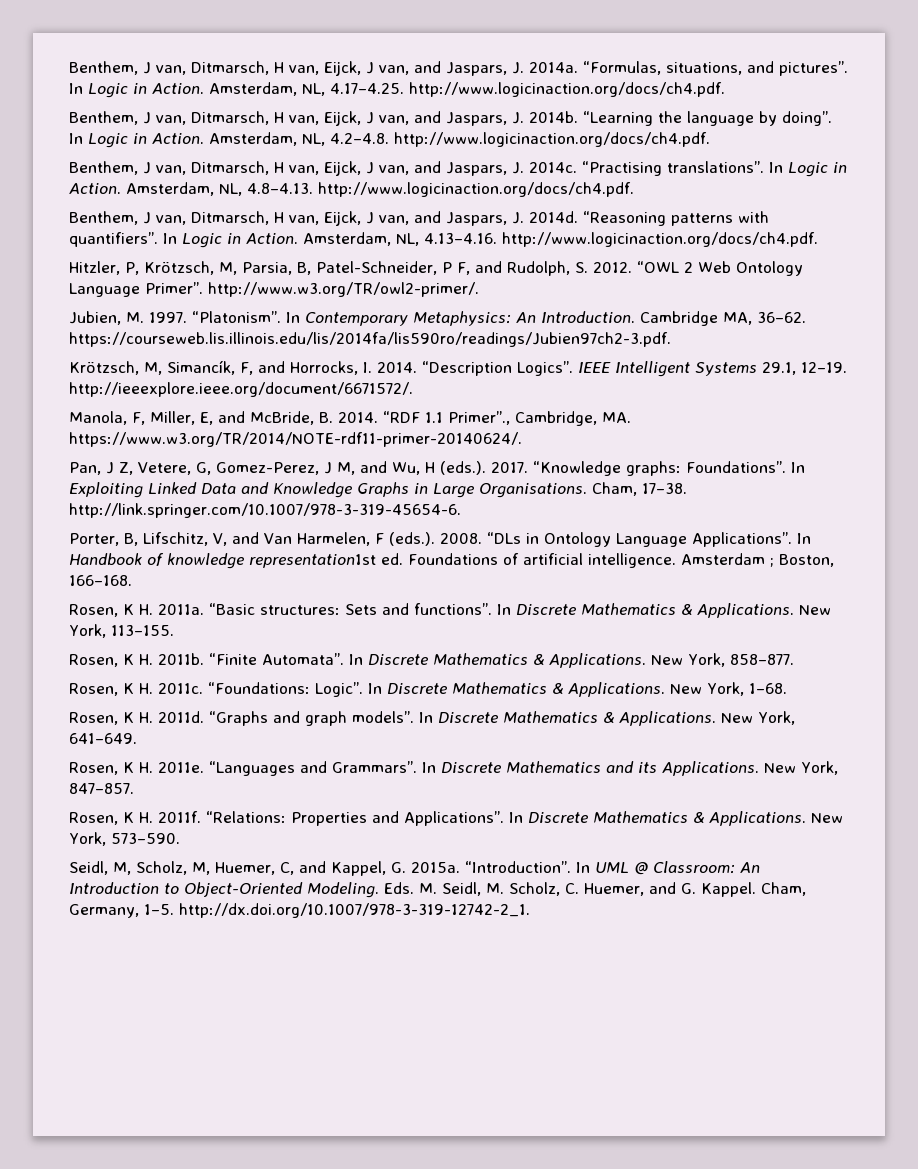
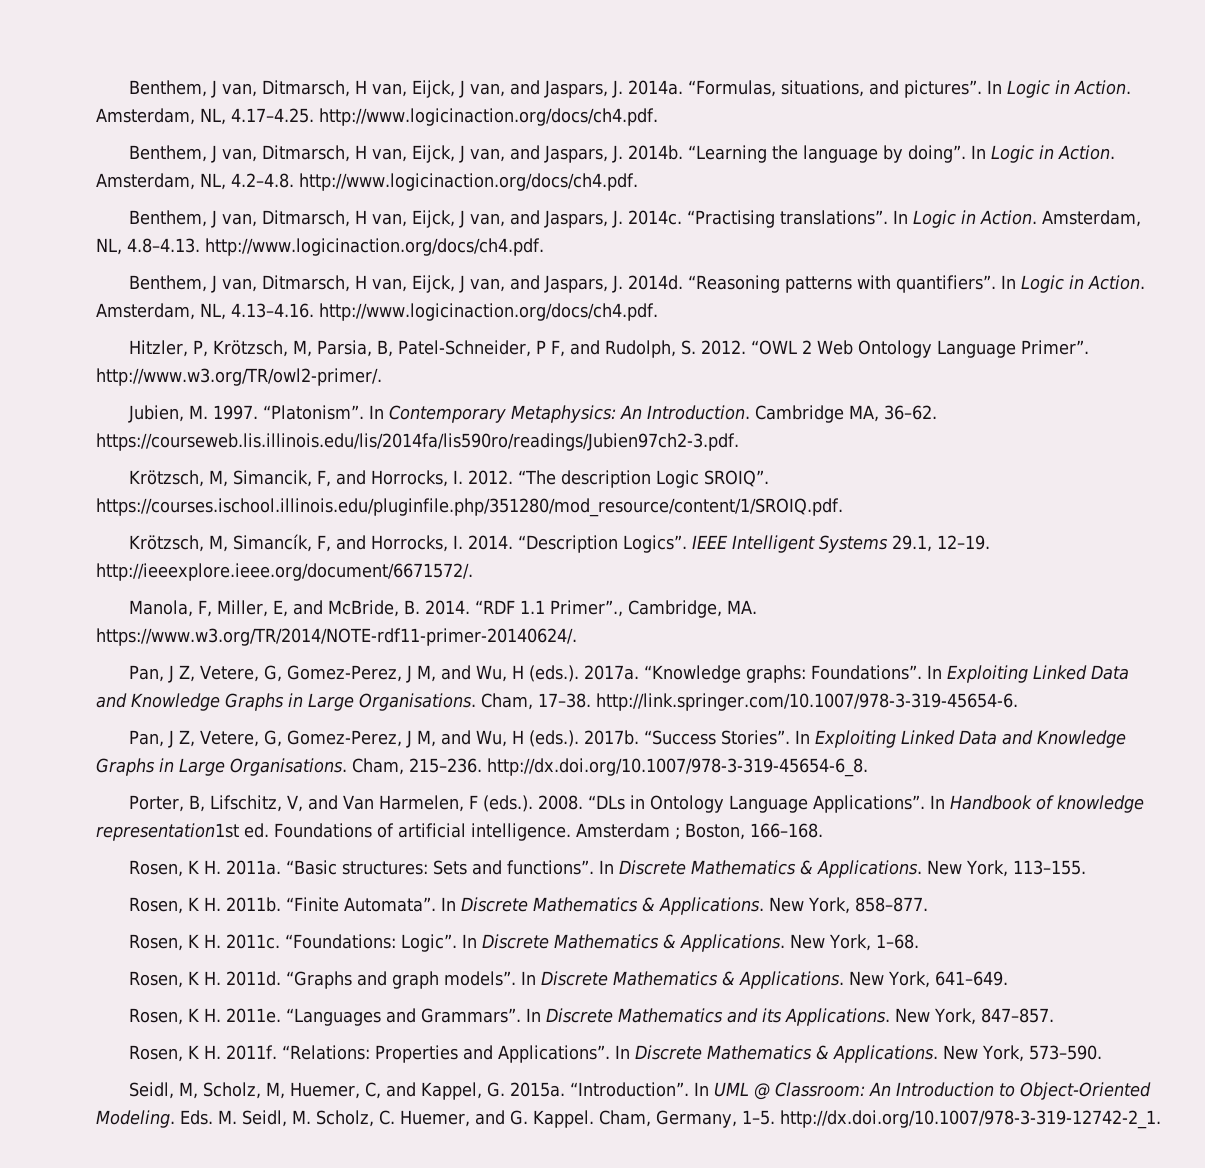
(671, 339) none -> [129,470,770,488] [96,498,843,517] // Krötzsch, M, Simancik, F, and Horrocks, I. 2012. “The description Logic SROIQ”. https://courses.ischool.illinois.edu/pluginfile.php/351280/mod_resource/content/1/SROIQ.pdf.
[490,462,528,473] 2017. -> [584,665,640,680] 2017a.
(461, 510) none -> [129,730,1127,748] [96,758,868,777] // Pan, J Z, Vetere, G, Gomez-Perez, J M, and Wu, H (eds.). 2017b. “Success Stories”. In Exploiting Linked Data and Knowledge Graphs in Large Organisations. Cham, 215–236. http://dx.doi.org/10.1007/978-3-319-45654-6_8.

